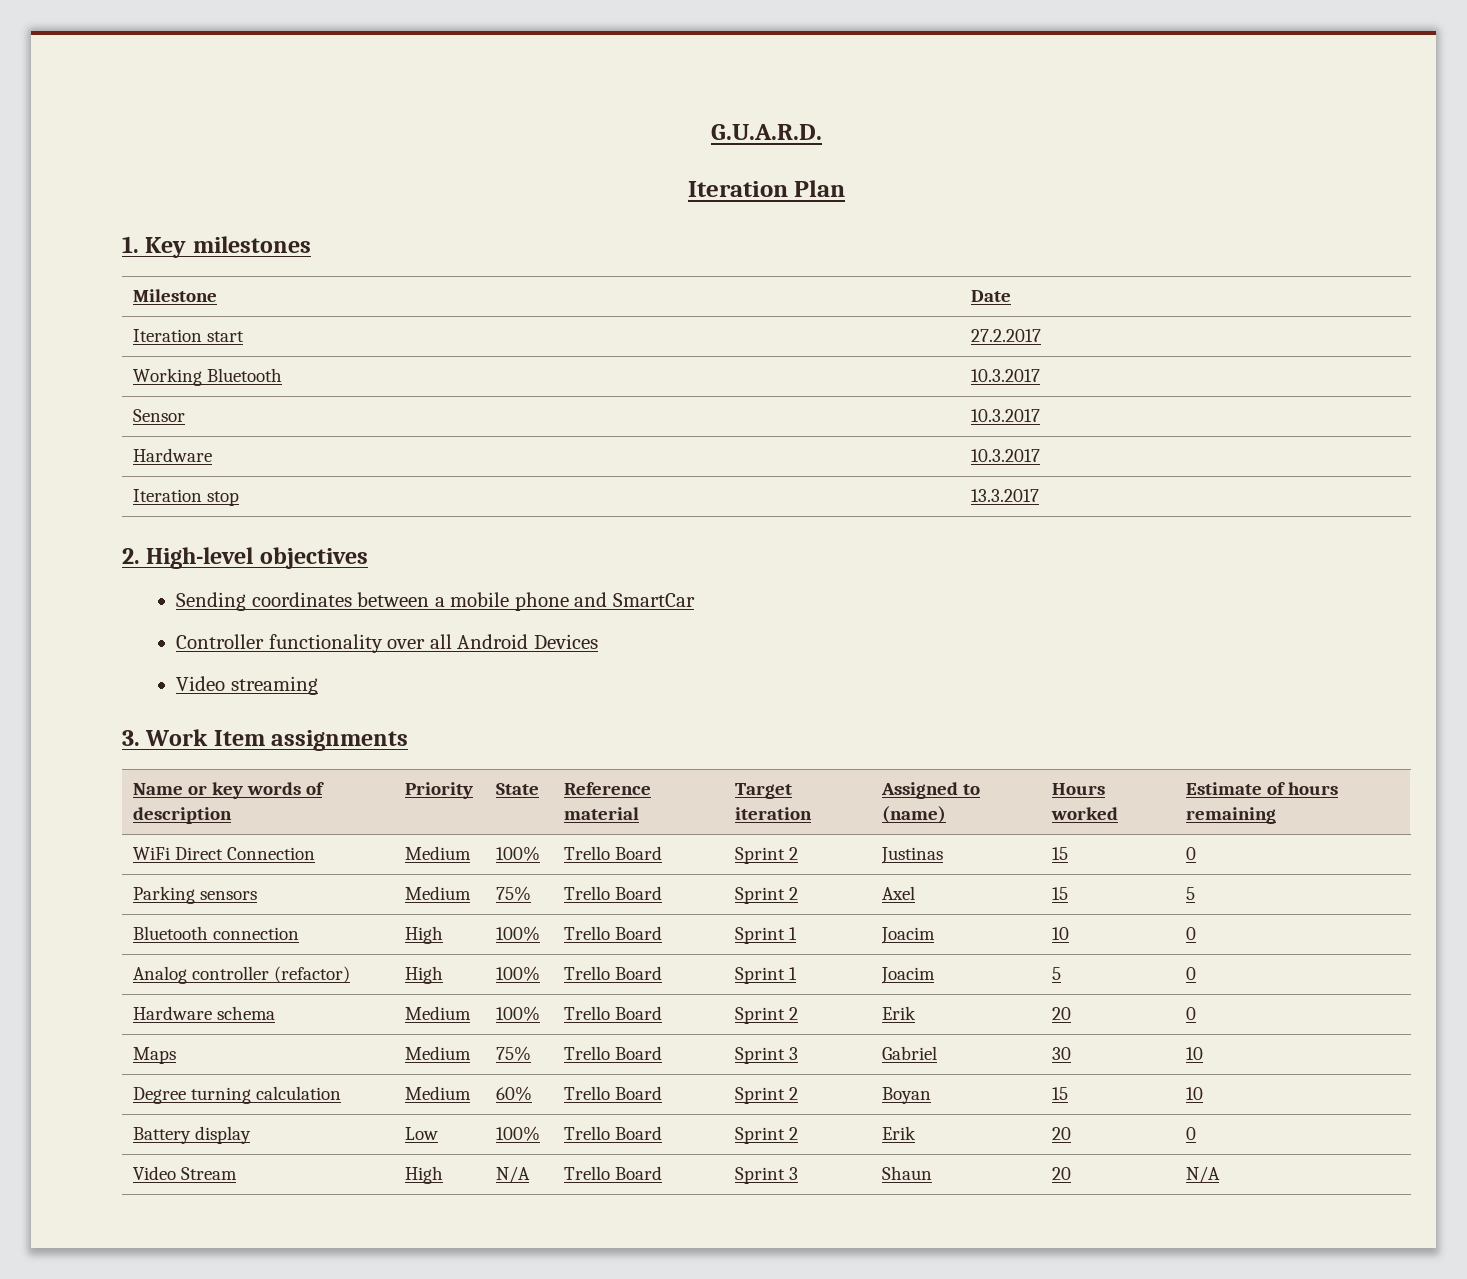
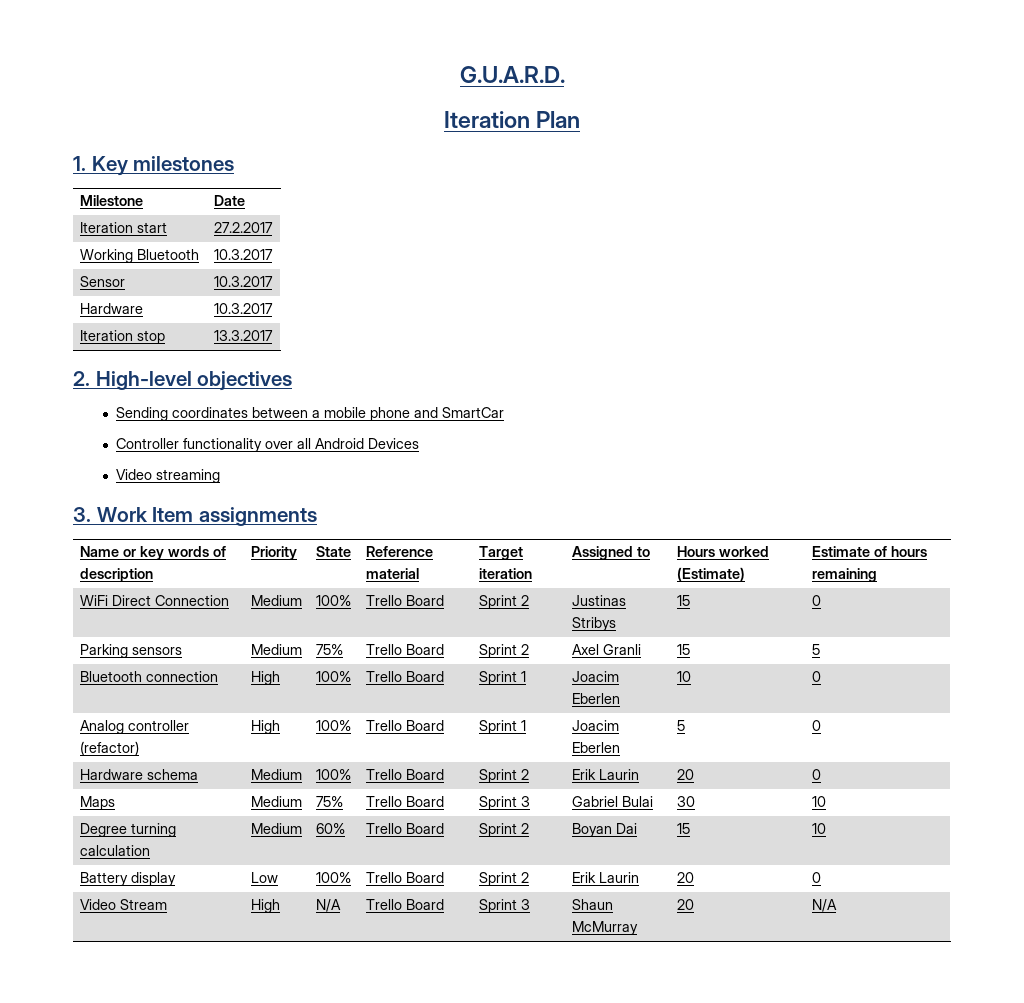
[882,806,947,824] (name) -> (650, 551) none
(1119, 813) none -> [676,567,745,581] (Estimate)
(944, 855) none -> [571,617,616,631] Stribys
(916, 893) none -> [602,644,641,655] Granli
(936, 935) none -> [571,693,620,704] Eberlen
(936, 975) none -> [571,742,620,753] Eberlen
(917, 1013) none -> [598,769,639,780] Laurin
(938, 1053) none -> [621,796,653,807] Bulai
(932, 1095) none -> [615,823,637,834] Dai
(917, 1133) none -> [598,872,639,883] Laurin
(933, 1173) none -> [571,921,638,935] McMurray

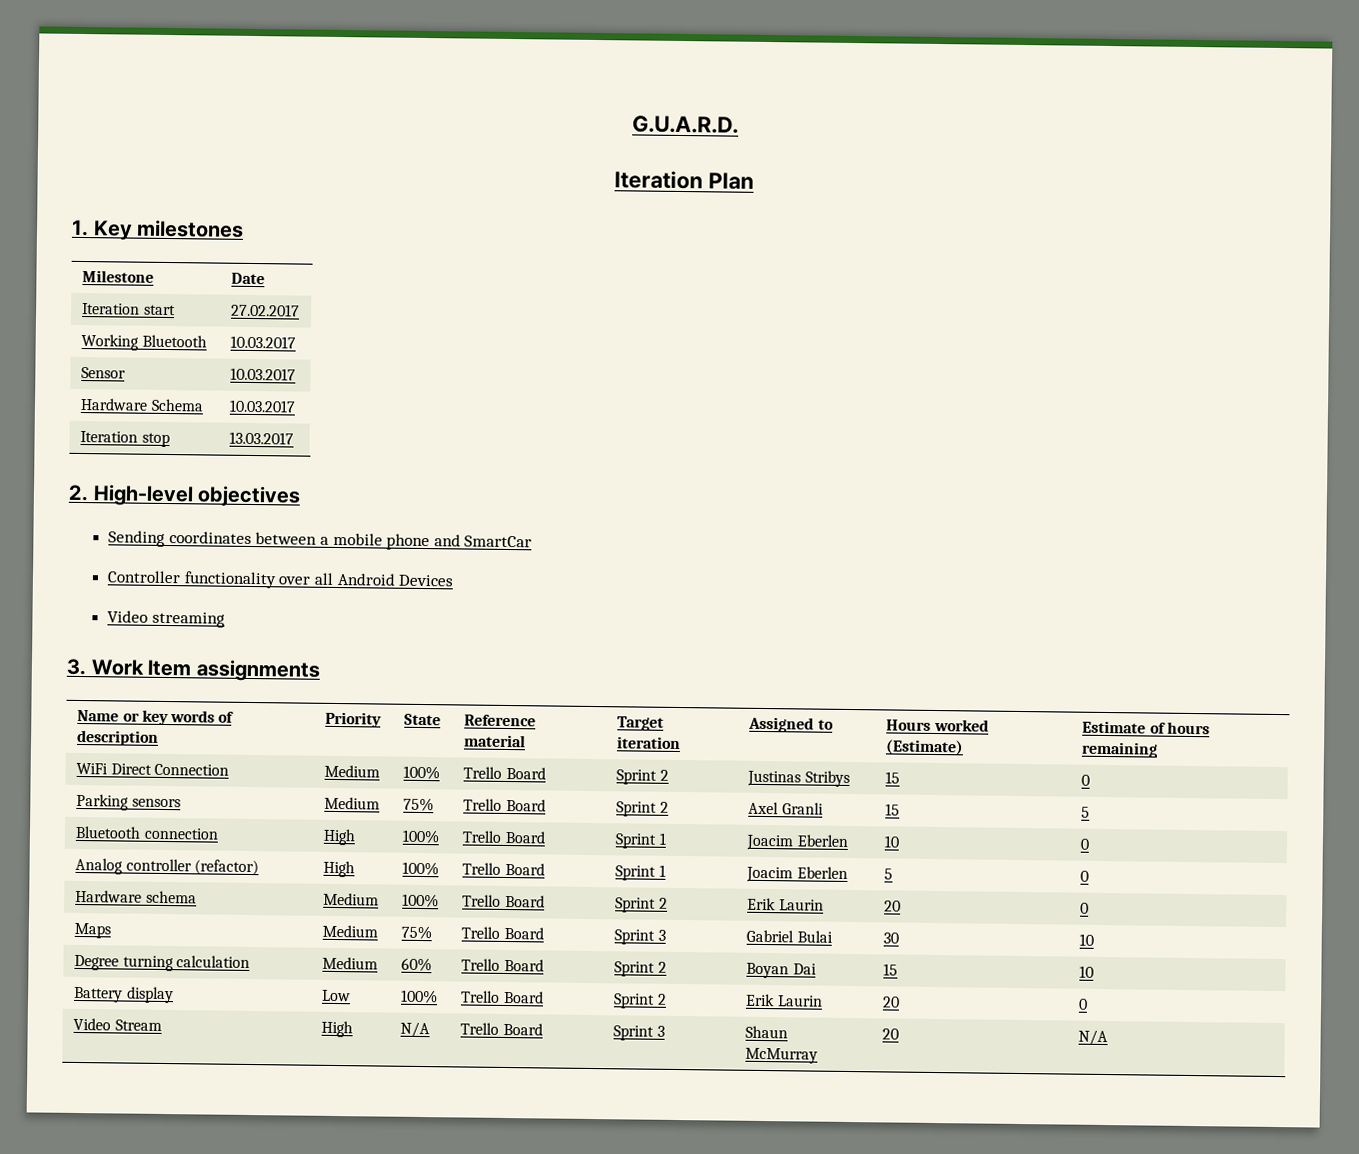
[213,222,273,233] 27.2.2017 -> [231,303,301,317] 27.02.2017
[213,249,273,260] 10.3.2017 -> [230,335,297,349] 10.03.2017
[213,276,273,287] [79,303,143,314] [213,303,273,314] 10.3.2017 // Hardware | 10.3.2017 -> [230,367,297,381] [80,397,204,412] [229,399,297,413] 10.03.2017 // Hardware Schema | 10.03.2017
[213,330,273,341] 13.3.2017 -> [229,431,295,445] 13.03.2017

